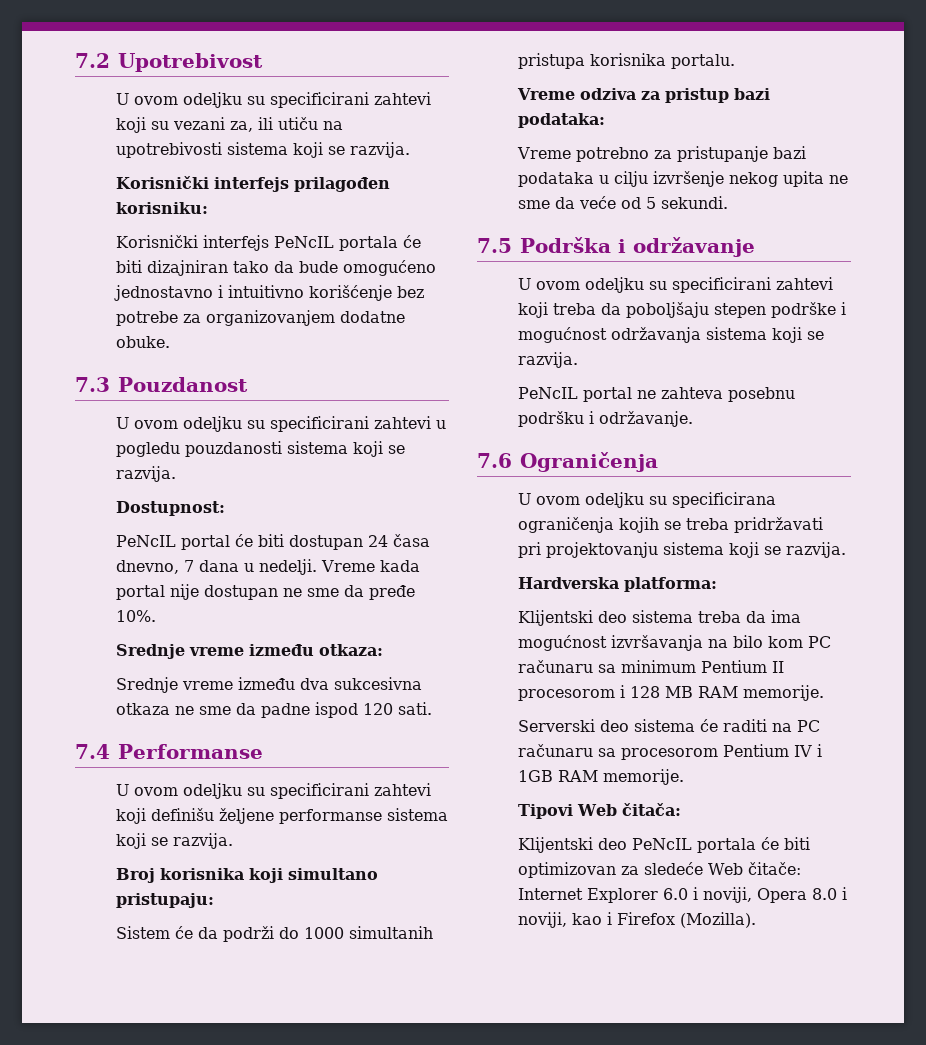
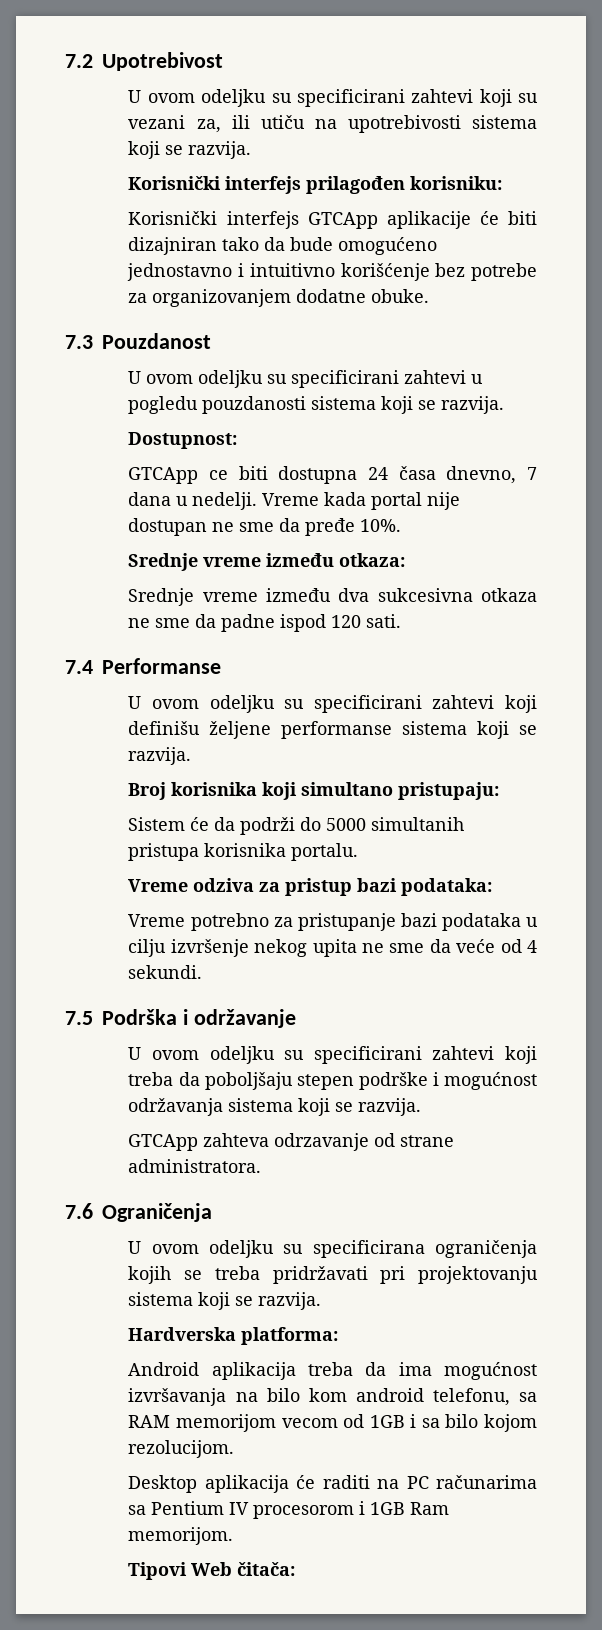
[274,236,399,251] PeNcIL portala -> [307,211,471,229] GTCApp aplikacije
[116,534,364,550] PeNcIL portal će biti dostupan -> [128,466,358,484] GTCApp ce biti dostupna
[304,927,345,939] 1000 -> [326,818,367,831] 5000
[646,197,657,209] 5 -> [527,940,538,953] 4
[518,387,796,402] [518,411,694,427] PeNcIL portal ne zahteva posebnu podršku i održavanje. -> [128,1133,455,1151] [128,1159,262,1173] GTCApp zahteva odrzavanje od strane administratora.
[518,610,694,626] Klijentski deo sistema -> [128,1362,296,1380] Android aplikacija
[808,636,832,648] [518,660,785,673] [518,685,825,701] [518,719,696,732] PC računaru sa minimum Pentium II procesorom i 128 MB RAM memorije. // Serverski deo sistema -> [355,1388,537,1406] [128,1414,537,1432] [128,1440,235,1458] [128,1475,289,1493] android telefonu, sa RAM memorijom vecom od 1GB i sa bilo kojom rezolucijom. // Desktop aplikacija
[518,744,719,760] računaru sa procesorom -> [435,1475,537,1489] [128,1505,147,1515] računarima sa
(813, 751) none -> [253,1505,355,1519] procesorom
[558,769,685,785] RAM memorije. -> [410,1502,450,1515] [128,1527,234,1545] Ram memorijom.
[518,837,811,853] [518,862,802,878] [518,887,848,903] [518,912,757,928] // Klijentski deo PeNcIL portala će biti optimizovan za sledeće Web čitače: Internet Explorer 6.0 i noviji, Opera 8.0 i noviji, kao i Firefox (Mozilla). -> (296, 1569) none

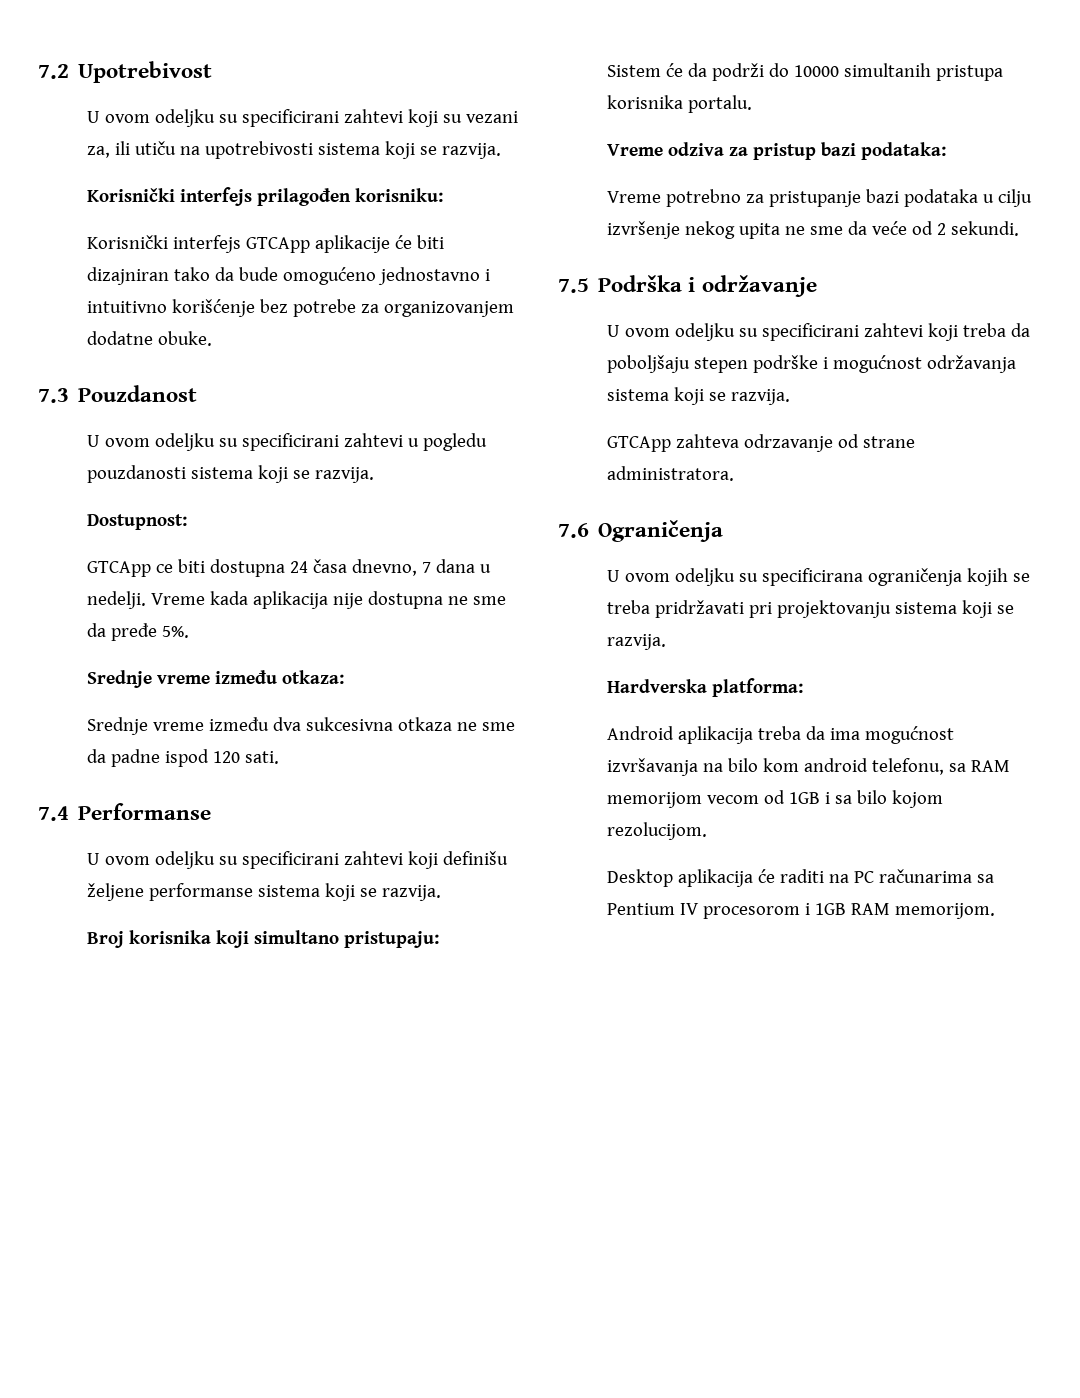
[371,492,461,510] [128,518,208,536] portal nije dostupan -> [253,591,444,609] aplikacija nije dostupna
[360,519,402,532] 10%. -> [162,626,190,638] 5%.
[326,818,367,831] 5000 -> [794,65,840,77] 10000
[527,940,538,953] 4 -> [937,223,947,235] 2
[410,1502,450,1515] Ram -> [851,903,891,915] RAM
[128,1562,296,1580] // Tipovi Web čitača: -> (996, 911) none

